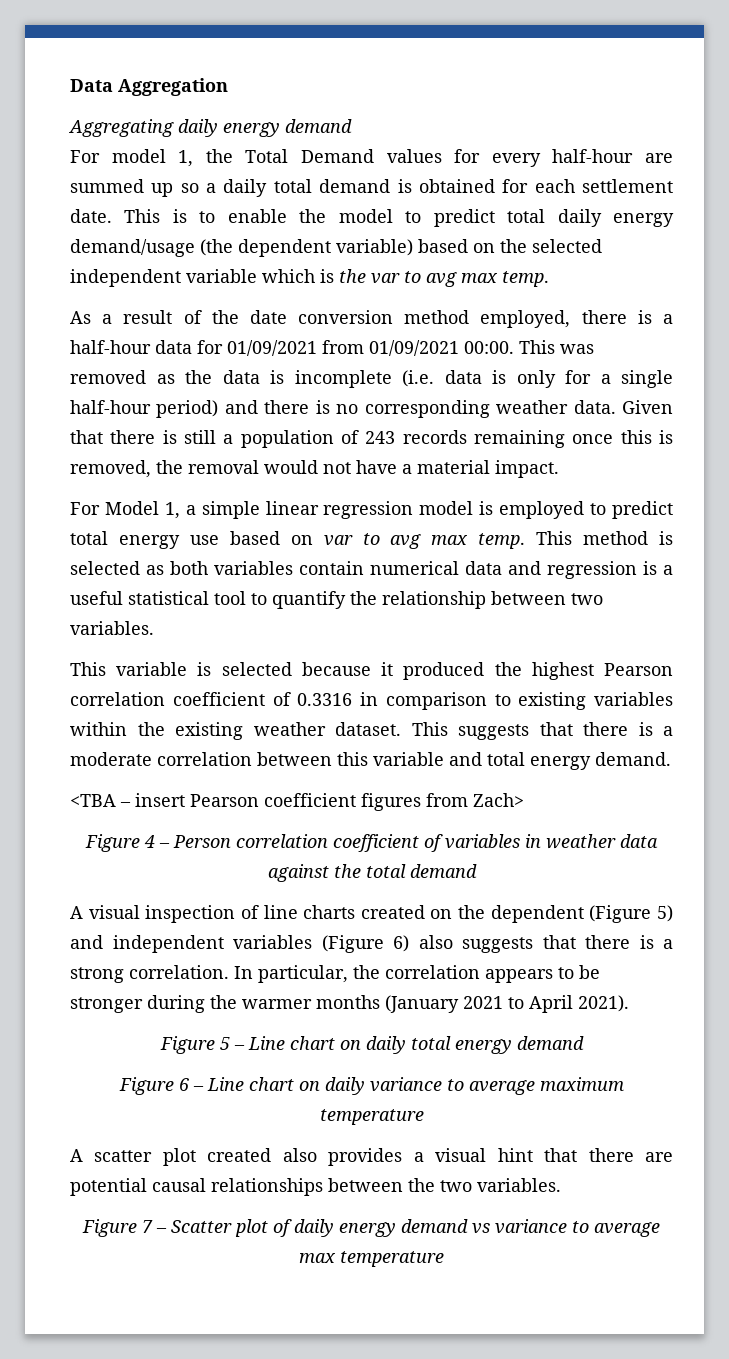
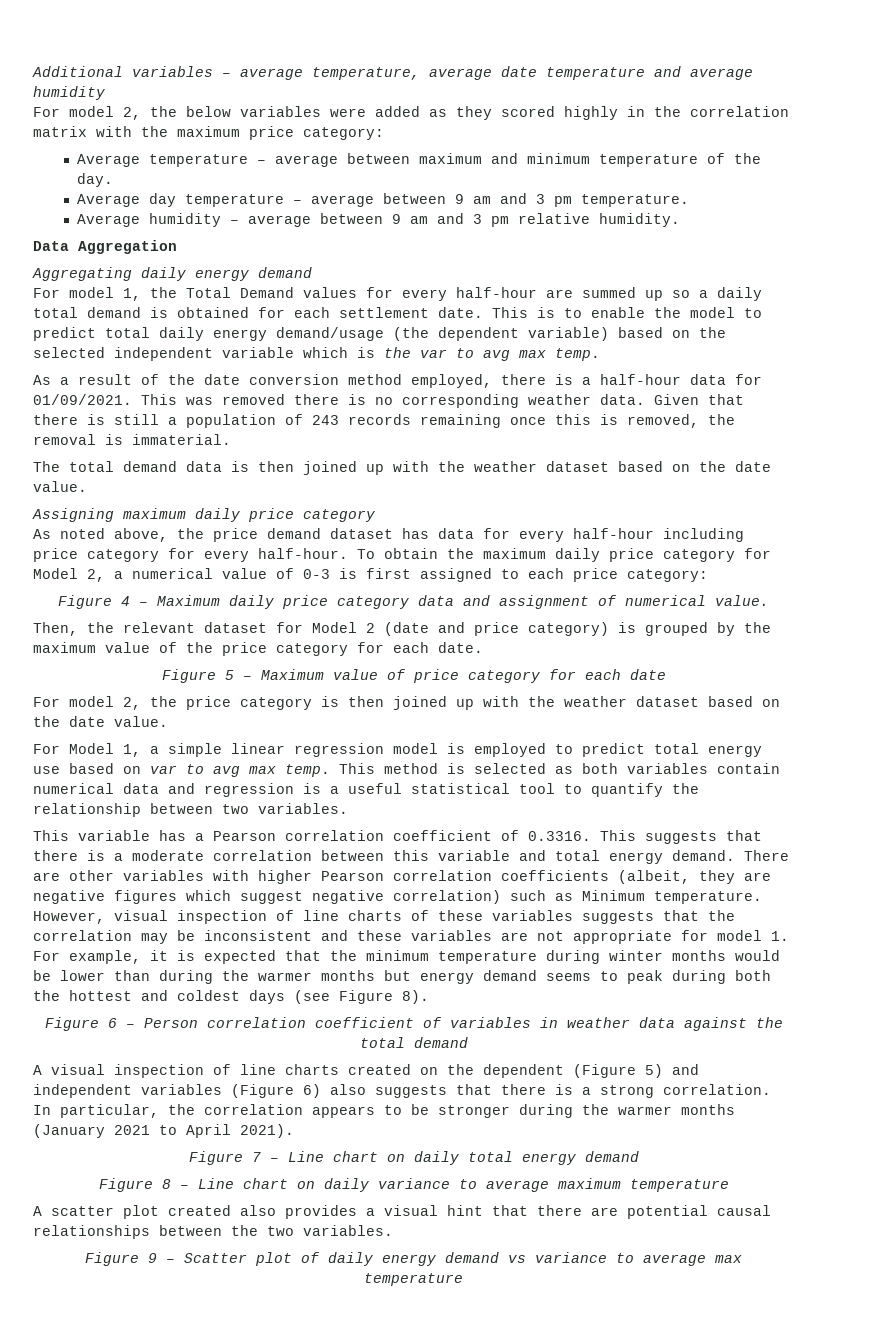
(70, 85) none -> [32,66,753,80] [33,86,105,100] [33,106,789,120] [33,126,384,140] [77,153,762,167] [77,173,114,187] [77,193,690,207] [77,213,681,227] Additional variables – average temperature, average date temperature and average humidity // For model 2, the below variables were added as they scored highly in the correlation matrix with the maximum price category: // Average temperature – average between maximum and minimum temperature of the day. // Average day temperature – average between 9 am and 3 pm temperature. // Average humidity – average between 9 am and 3 pm relative humidity. //
[227,340,594,356] [70,370,673,388] [70,400,258,418] 01/09/2021 from 01/09/2021 00:00. This was removed as the data is incomplete (i.e. data is only for a single half-hour period) and -> [33,394,285,405] 01/09/2021. This was removed
[264,460,559,478] would not have a material impact. -> [105,434,231,445] [33,461,771,475] [33,481,87,492] [32,508,375,522] [33,528,744,542] [33,548,771,562] [33,568,708,582] [58,595,769,609] [33,622,771,636] [33,642,483,656] [161,669,666,683] [33,696,780,710] [33,716,168,727] is immaterial. // The total demand data is then joined up with the weather dataset based on the date value. // Assigning maximum daily price category // As noted above, the price demand dataset has data for every half-hour including price category for every half-hour. To obtain the maximum daily price category for Model 2, a numerical value of 0-3 is first assigned to each price category: // Figure 4 – Maximum daily price category data and assignment of numerical value. // Then, the relevant dataset for Model 2 (date and price category) is grouped by the maximum value of the price category for each date. // Figure 5 – Maximum value of price category for each date // For model 2, the price category is then joined up with the weather dataset based on the date value.
[197,662,673,680] [70,692,673,710] [70,722,401,740] is selected because it produced the highest Pearson correlation coefficient of 0.3316 in comparison to existing variables within the existing weather dataset. -> [159,830,591,841] has a Pearson correlation coefficient of 0.3316.
[70,793,524,811] [85,834,155,852] // <TBA – insert Pearson coefficient figures from Zach> // Figure 4 -> [744,850,789,861] [33,870,771,884] [33,890,762,904] [33,910,735,924] [33,930,789,944] [33,950,780,964] [33,970,771,984] [33,990,429,1004] [44,1017,117,1031] There are other variables with higher Pearson correlation coefficients (albeit, they are negative figures which suggest negative correlation) such as Minimum temperature. However, visual inspection of line charts of these variables suggests that the correlation may be inconsistent and these variables are not appropriate for model 1. For example, it is expected that the minimum temperature during winter months would be lower than during the warmer months but energy demand seems to peak during both the hottest and coldest days (see Figure 8). // Figure 6
[219,1037,230,1050] 5 -> [251,1152,261,1162] 7
[178,1078,189,1091] 6 -> [161,1179,171,1189] 8
[142,1220,153,1233] 7 -> [148,1253,157,1263] 9

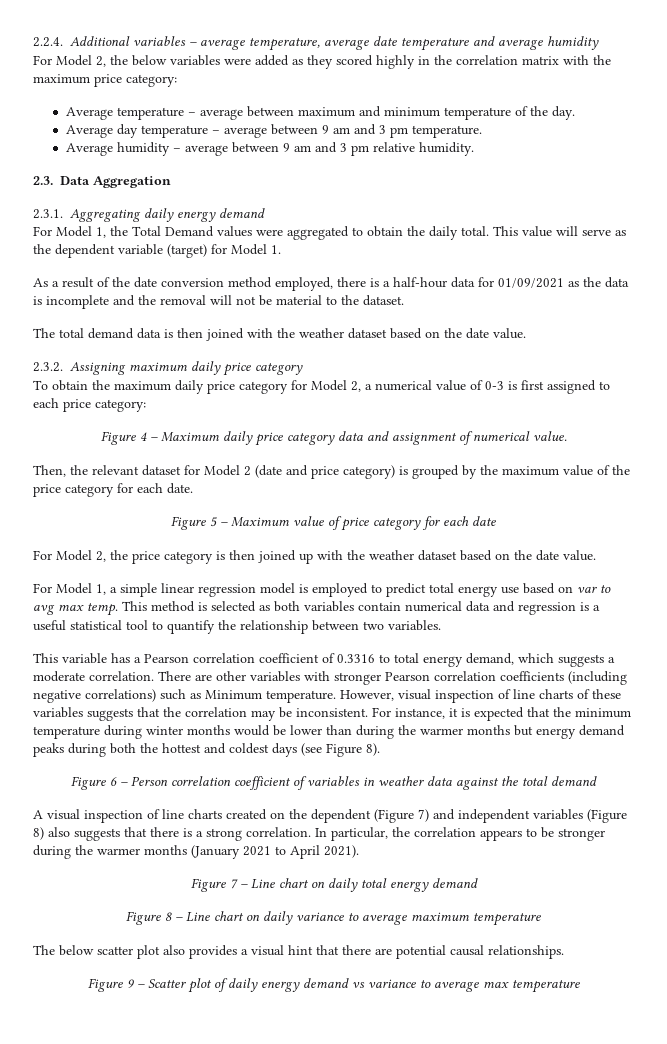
(32, 71) none -> [33,37,63,47] 2.2.4.
[69,106,114,117] model -> [56,55,92,66] Model
(681, 220) none -> [33,176,53,185] 2.3.
(177, 247) none -> [33,209,63,219] 2.3.1.
[69,287,114,298] model -> [56,226,92,237] Model
[366,287,762,301] [33,307,762,318] [33,327,726,341] [33,347,600,361] for every half-hour are summed up so a daily total demand is obtained for each settlement date. This is to enable the model to predict total daily energy demand/usage (the dependent variable) based on the selected independent variable which is the var to avg max temp. -> [256,226,626,240] [33,244,281,258] were aggregated to obtain the daily total. This value will serve as the dependent variable (target) for Model 1.
[33,394,744,408] [33,414,735,428] [33,434,231,445] 01/09/2021. This was removed there is no corresponding weather data. Given that there is still a population of 243 records remaining once this is removed, the removal is immaterial. -> [498,277,629,288] [33,295,404,309] 01/09/2021 as the data is incomplete and the removal will not be material to the dataset.
[366,461,771,475] [33,481,87,492] up with the weather dataset based on the date value. // -> [247,328,526,339] [33,362,63,372] with the weather dataset based on the date value. // 2.3.2.
[33,528,744,542] [33,548,348,562] As noted above, the price demand dataset has data for every half-hour including price category for every half-hour. -> (303, 369) none
[69,696,114,707] model -> [56,550,92,561] Model
[528,830,762,844] [33,850,735,864] 0.3316. This suggests that there is a moderate correlation between this variable and total energy demand. -> [337,653,615,667] [33,671,154,682] 0.3316 to total energy demand, which suggests a moderate correlation.
[258,870,312,884] higher -> [334,672,381,685] stronger
[618,870,771,884] [33,890,501,904] (albeit, they are negative figures which suggest negative correlation) -> [568,671,627,685] [33,689,156,703] (including negative correlations)
[204,930,789,944] [33,950,141,964] inconsistent and these variables are not appropriate for model 1. For example, -> [296,707,445,719] inconsistent. For instance,
[546,970,663,984] seems to peak -> [33,743,64,757] peaks
[645,1064,663,1078] 5) -> [418,809,429,822] 7)
[303,1084,321,1098] 6) -> [33,827,44,840] 8)
[33,1206,42,1216] A -> [33,945,94,956] The below
[168,1205,231,1216] created -> (160, 952) none
[33,1225,393,1239] relationships between the two variables. -> [488,945,564,959] relationships.

